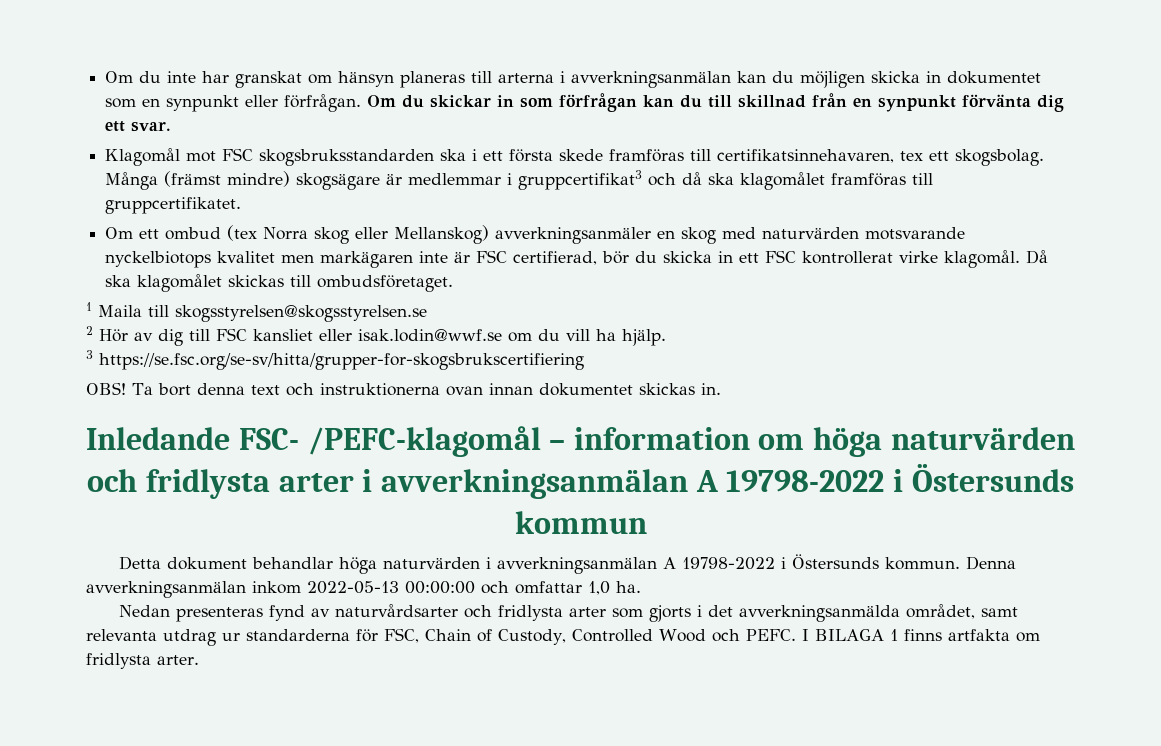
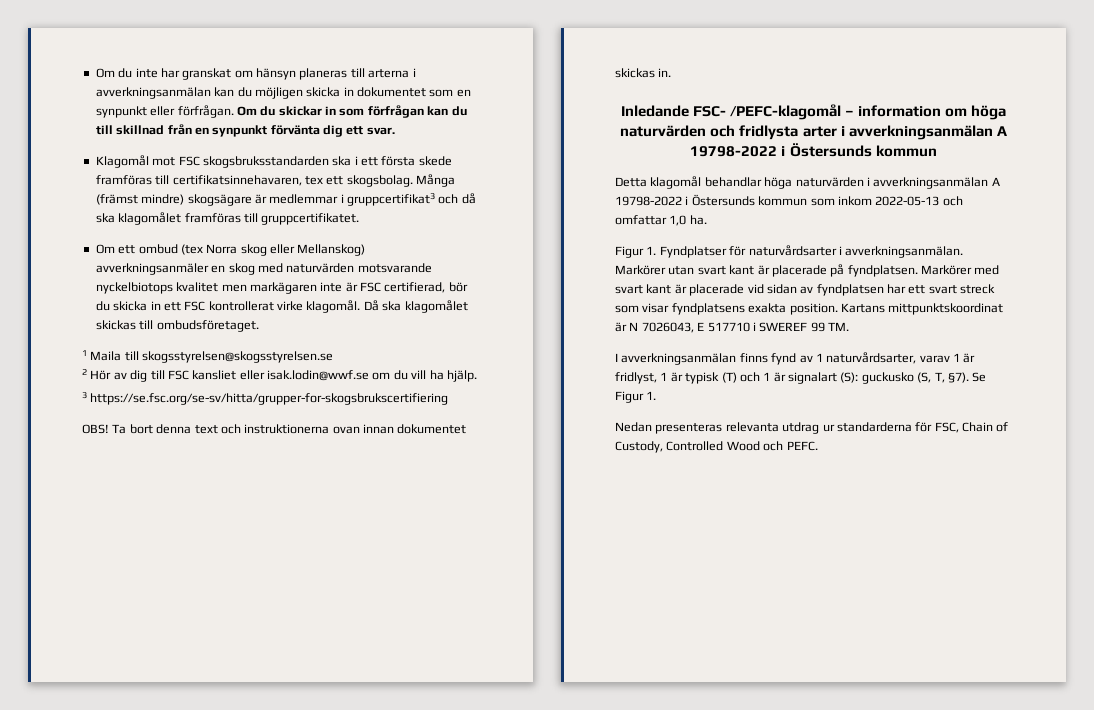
[166,557,247,570] dokument -> [650,176,702,189] klagomål
[884,556,1016,570] [86,581,246,598] kommun. Denna avverkningsanmälan -> [758,196,835,206] kommun som
[405,581,475,594] 00:00:00 -> (940, 201) none
[118,604,1018,622] Nedan presenteras fynd av naturvårdsarter och fridlysta arter som gjorts i det avverkningsanmälda området, samt -> [615,245,964,258] [615,264,1000,277] [615,284,996,296] [615,303,1004,315] [615,322,849,333] [615,352,976,365] [615,372,987,384] [615,391,657,403] [615,422,723,434] Figur 1. Fyndplatser för naturvårdsarter i avverkningsanmälan. Markörer utan svart kant är placerade på fyndplatsen. Markörer med svart kant är placerade vid sidan av fyndplatsen har ett svart streck som visar fyndplatsens exakta position. Kartans mittpunktskoordinat är N 7026043, E 517710 i SWEREF 99 TM. // I avverkningsanmälan finns fynd av 1 naturvårdsarter, varav 1 är fridlyst, 1 är typisk (T) och 1 är signalart (S): guckusko (S, T, §7). Se Figur 1. // Nedan presenteras
[801,629,1040,642] [86,653,199,669] I BILAGA 1 finns artfakta om fridlysta arter. -> (818, 446) none

